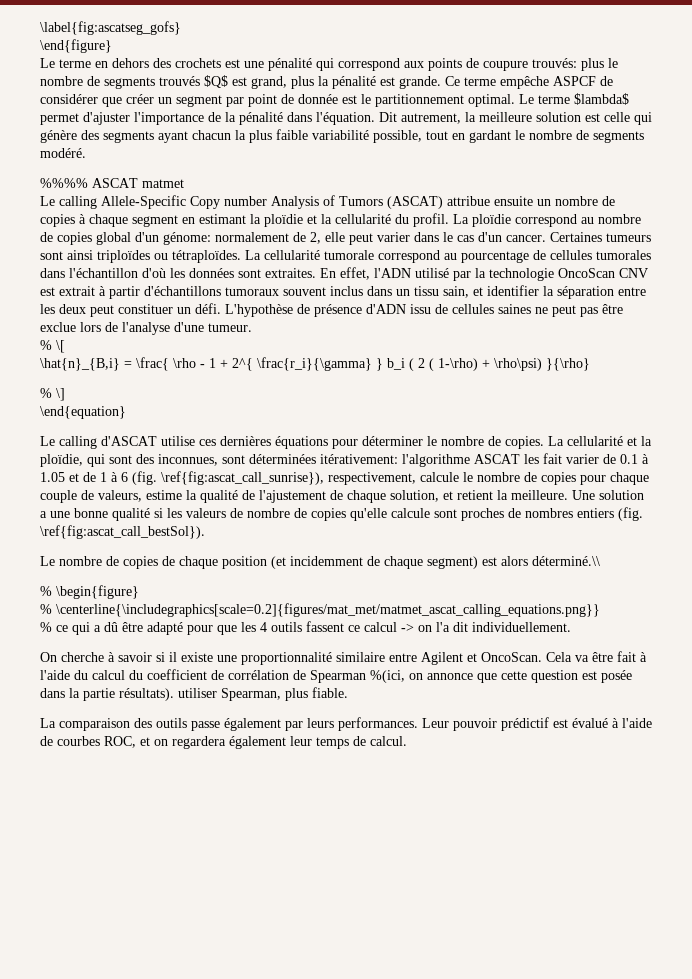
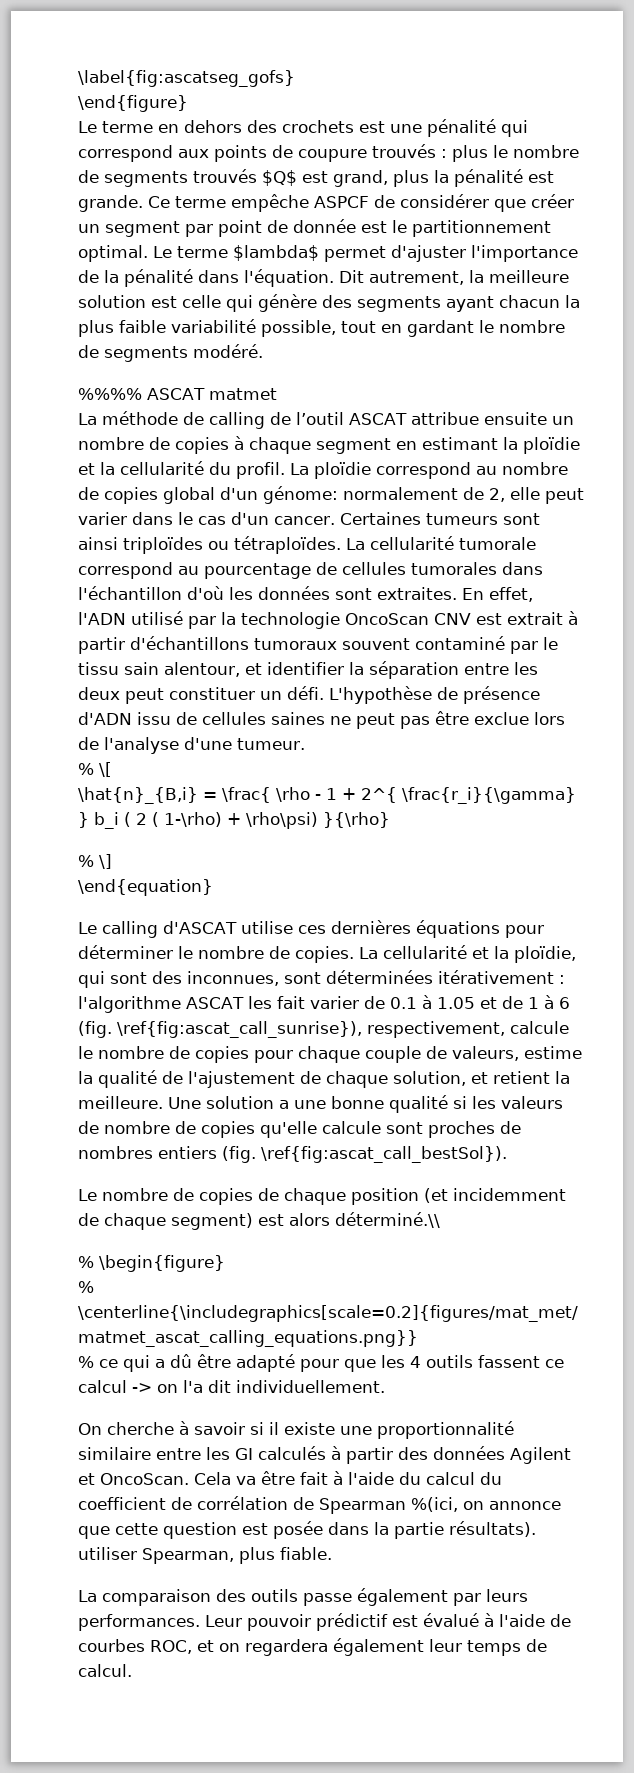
[532,58,577,68] trouvés: -> [372,144,447,158] trouvés :
[40,195,443,209] Le calling Allele-Specific Copy number Analysis of Tumors (ASCAT) -> [78,411,407,429] La méthode de calling de l’outil ASCAT
[330,286,469,298] inclus dans un tissu sain, -> [415,636,558,654] [78,662,240,677] contaminé par le tissu sain alentour,
[320,454,398,464] itérativement: -> [438,970,565,984] itérativement :
(417, 657) none -> [206,1446,505,1464] les GI calculés à partir des données

